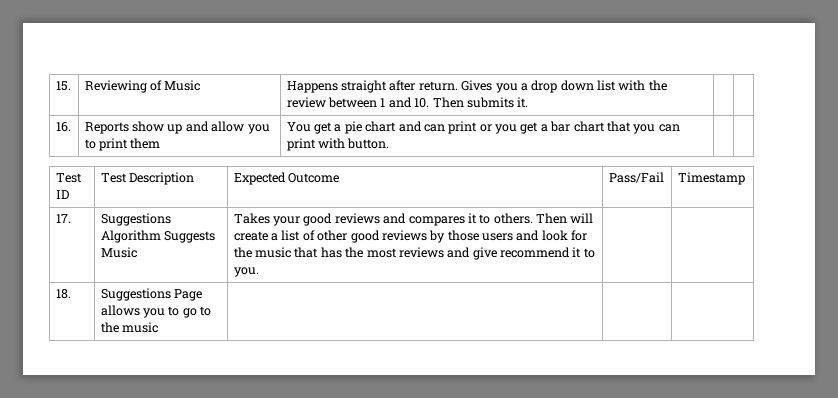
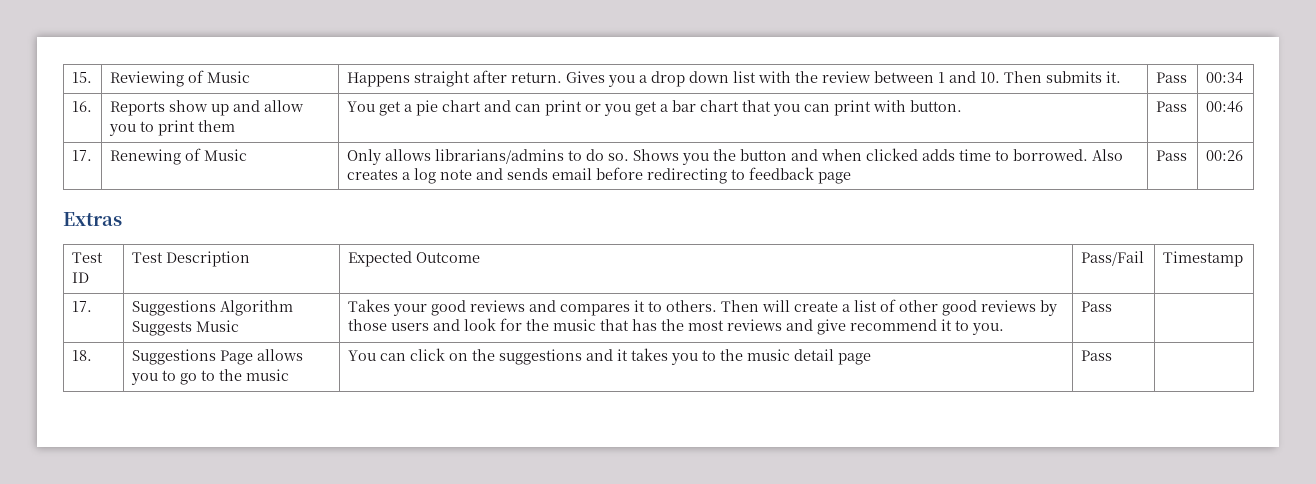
(529, 102) | -> [1155,72,1187,83] [1205,72,1243,84] Pass | 00:34
(390, 143) | -> [1155,101,1187,112] [1205,101,1243,113] [71,150,92,161] [109,148,247,165] [346,148,1123,165] [346,167,851,184] [1155,150,1187,161] [1205,150,1243,161] [63,212,122,226] Pass | 00:46 // 17. | Renewing of Music | Only allows librarians/admins to do so. Shows you the button and when clicked adds time to borrowed. Also creates a log note and sends email before redirecting to feedback page | Pass | 00:26 // Extras
(259, 272) none -> [1080,301,1112,312] Pass
(159, 327) | -> [347,348,871,365] [1080,350,1112,361] You can click on the suggestions and it takes you to the music detail page | Pass

